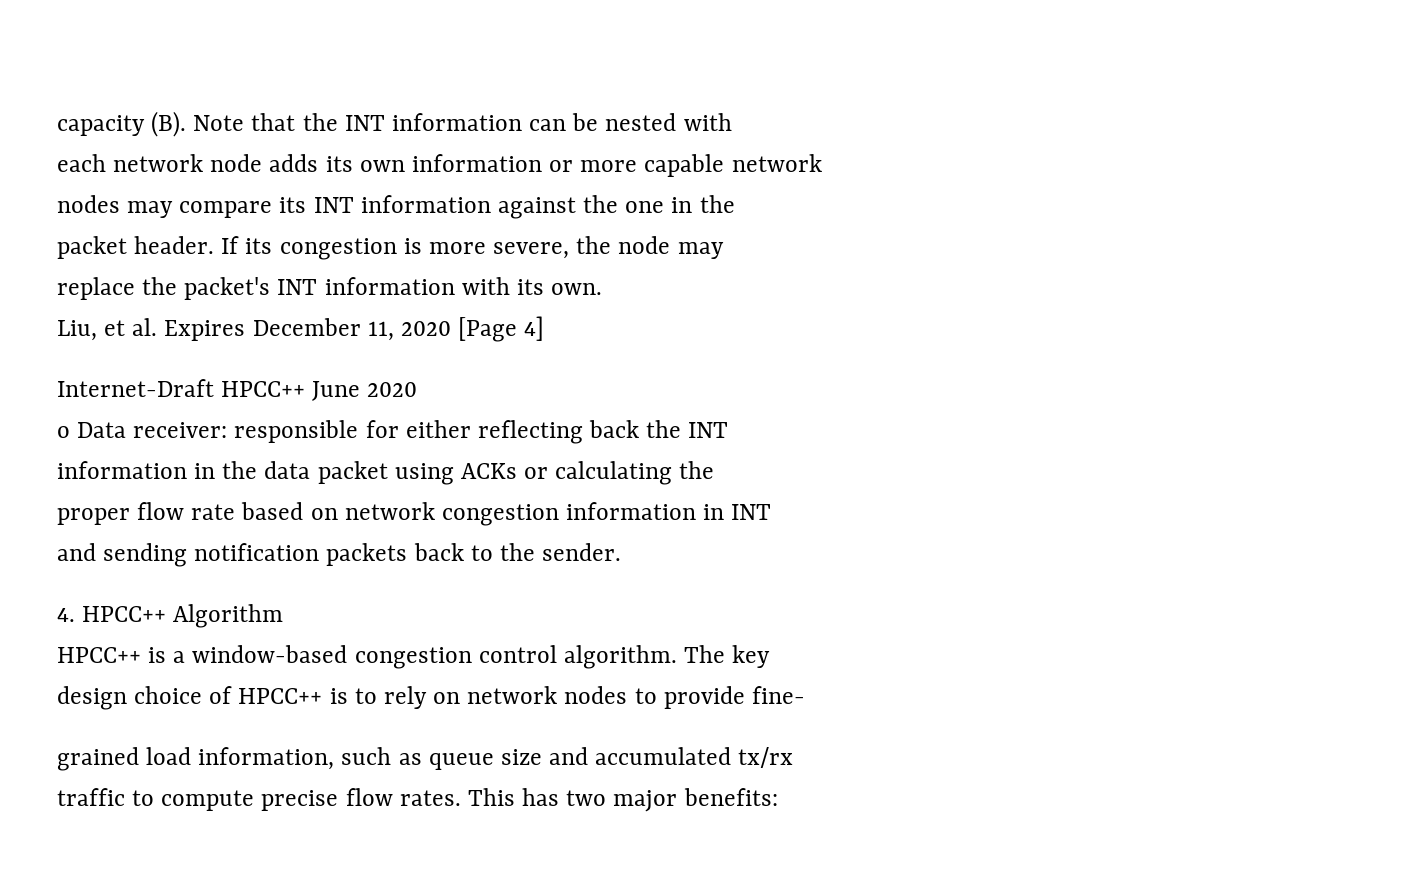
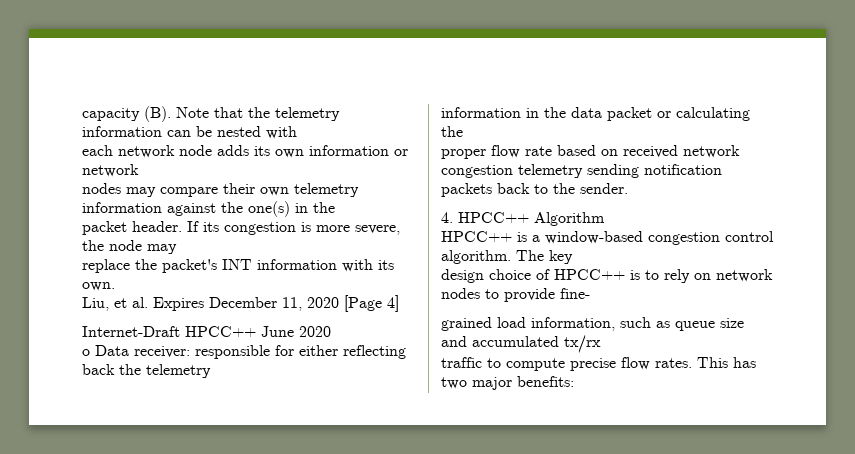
[344,115,385,131] INT -> [275,107,340,121] telemetry
[580,154,725,177] more capable -> (408, 152) none
[279,197,354,213] its INT -> [223,183,359,197] their own telemetry
[625,201,665,213] one -> [248,201,290,217] one(s)
[688,422,729,438] INT -> [146,364,211,378] telemetry
[394,463,517,485] using ACKs -> (652, 114) none
(338, 514) none -> [623,145,678,158] received
[566,502,772,520] [57,543,96,561] information in INT // and -> [518,164,583,178] telemetry

